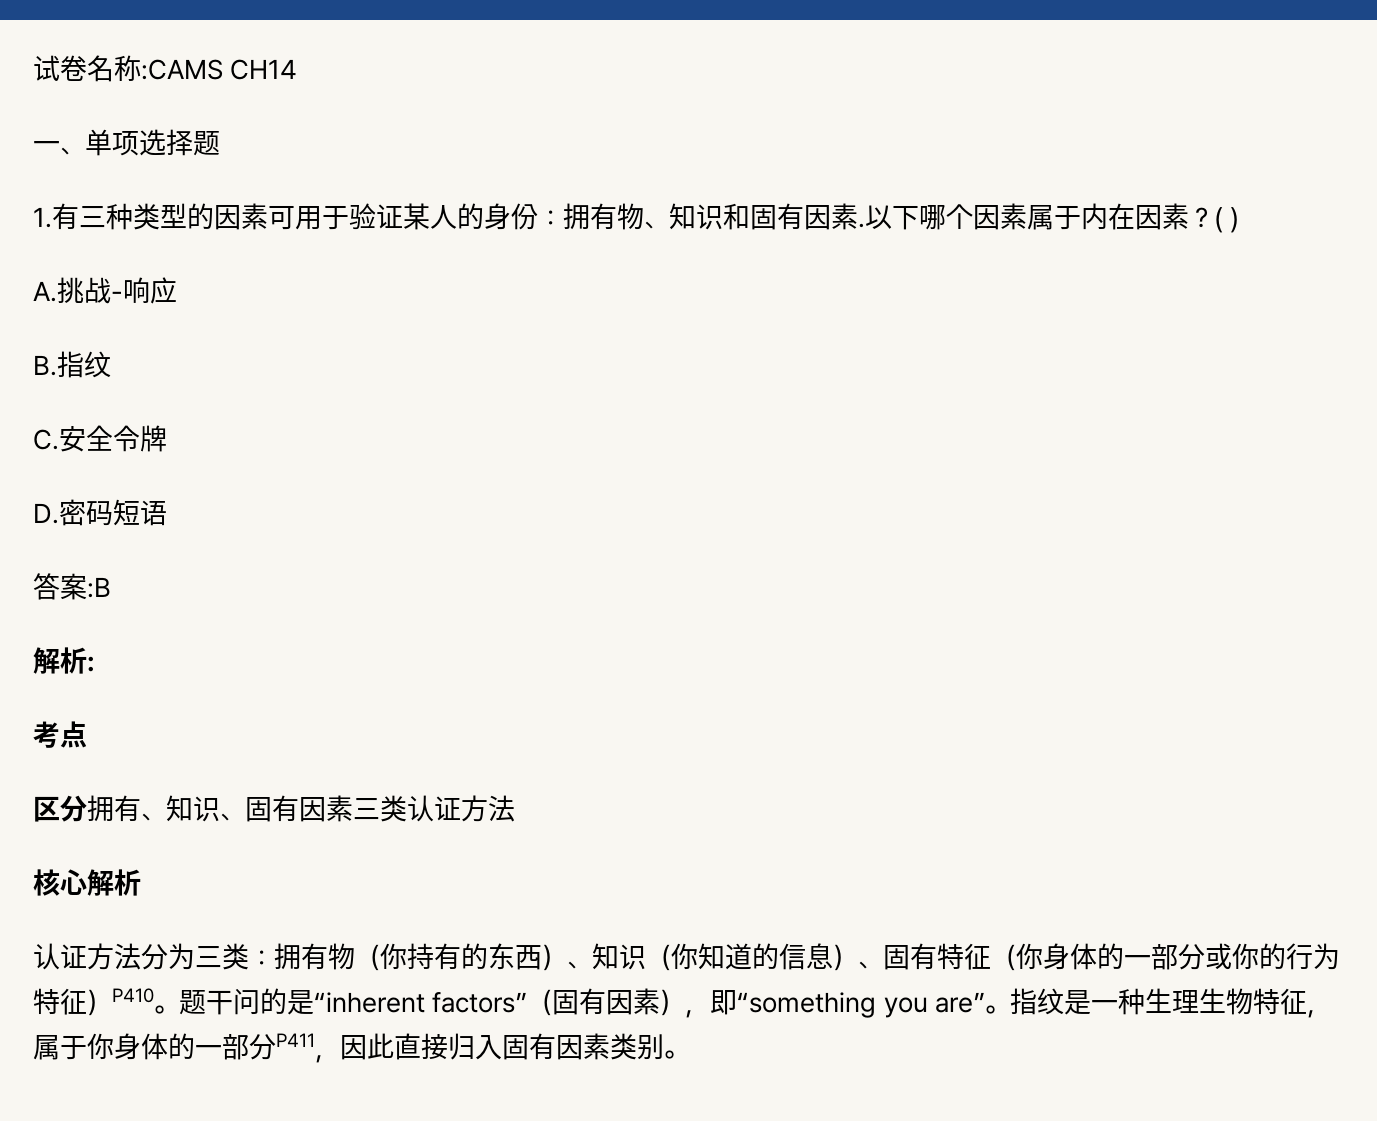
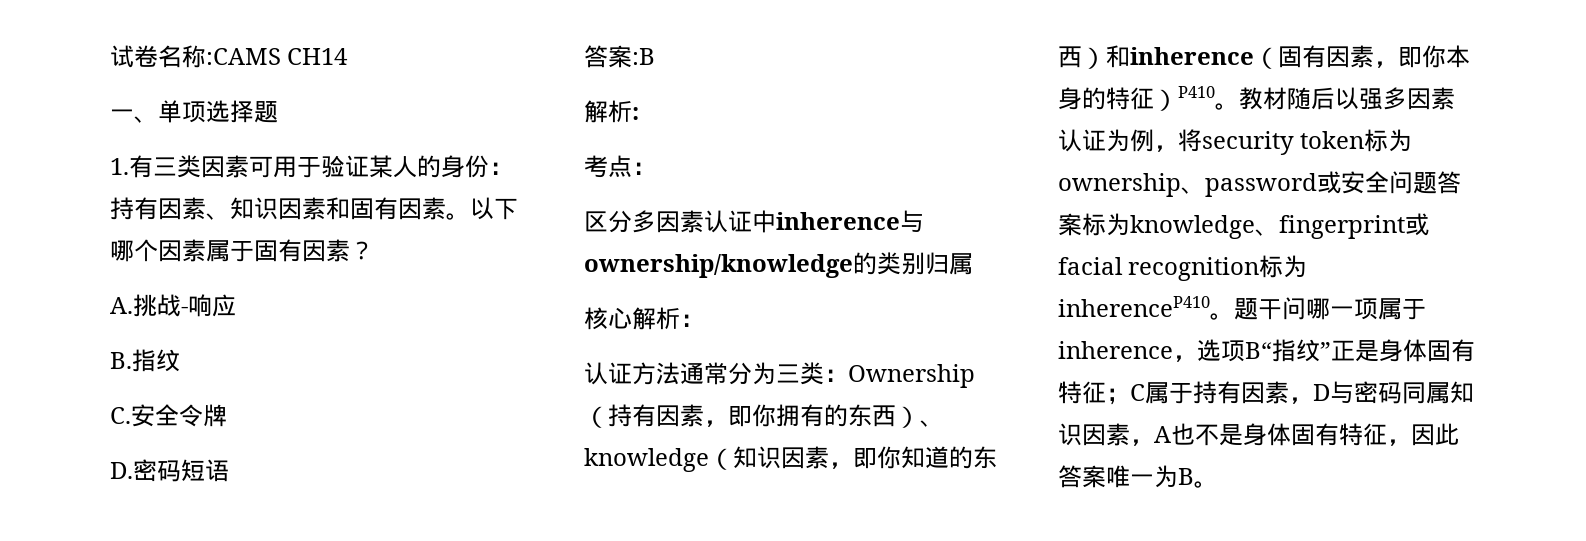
[106,203,214,230] 种类型的 -> [177,155,201,178] 类
[563,203,723,230] 拥有物、知识 -> [110,197,326,220] 持有因素、知识因素
[858,223,865,228] . -> [446,213,470,220] 。
[1081,203,1135,230] 内在 -> [254,239,302,262] 固有
[1214,207,1240,233] ( ) -> (374, 250) none
(87, 734) none -> [632,162,656,175] ：
[87,795,515,822] 拥有、知识、固有因素三类认证方法 -> [632,210,924,233] [584,252,973,278] 多因素认证中inherence与ownership/knowledge的类别归属
[33,943,141,970] // 认证方法 -> [680,314,704,327] [584,362,728,385] ： // 认证方法通常
[274,943,1340,971] [33,988,154,1016] [154,988,1332,1018] [33,1033,315,1060] [315,1033,664,1063] 拥有物（你持有的东西）、知识（你知道的信息）、固有特征（你身体的一部分或你的行为特征）P410。题干问的是“inherent factors”（固有因素），即“something you are”。指纹是一种生理生物特征，属于你身体的一部分P411，因此直接归入固有因素类别 -> [848,364,975,388] [584,404,944,428] [584,446,997,472] [1058,45,1470,69] [1058,86,1215,111] [1215,87,1455,110] [1058,129,1413,155] [1058,171,1461,197] [1058,213,1429,239] [1058,255,1308,281] [1058,296,1426,320] [1058,339,1475,362] [1058,381,1474,405] [1058,423,1459,446] [1058,465,1194,488] Ownership（持有因素，即你拥有的东西）、knowledge（知识因素，即你知道的东西）和inherence（固有因素，即你本身的特征）P410。教材随后以强多因素认证为例，将security token标为ownership、password或安全问题答案标为knowledge、fingerprint或facial recognition标为inherenceP410。题干问哪一项属于inherence，选项B“指纹”正是身体固有特征；C属于持有因素，D与密码同属知识因素，A也不是身体固有特征，因此答案唯一为B

